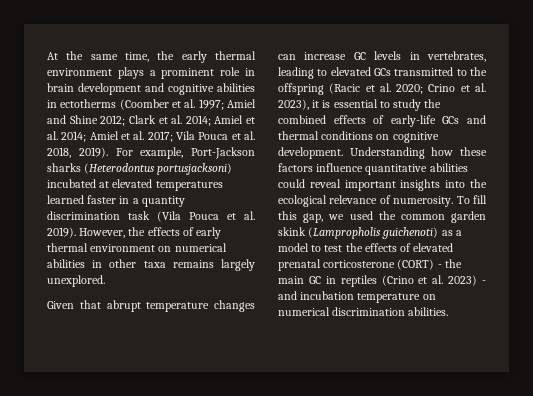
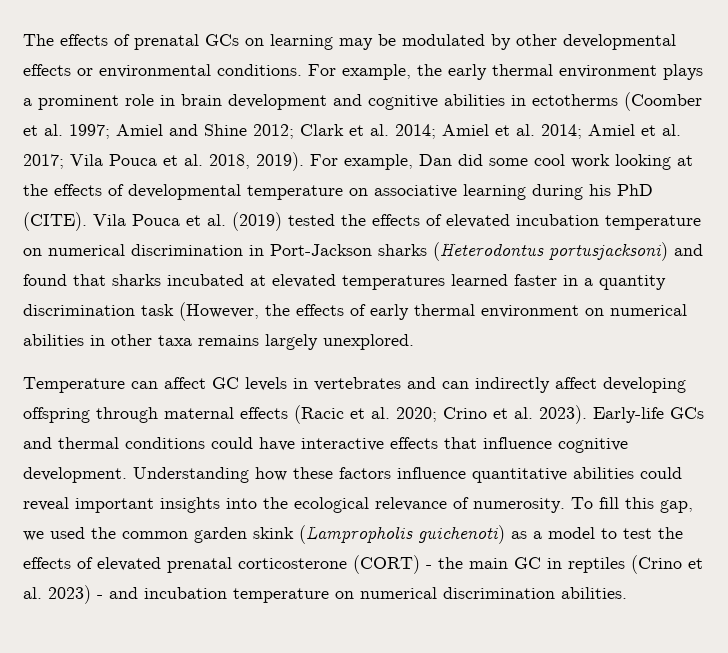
[47,51,149,62] At the same time, -> [23,34,676,50] [23,64,411,80] The effects of prenatal GCs on learning may be modulated by other developmental effects or environmental conditions. For example,
[191,147,255,159] [47,163,233,175] Port-Jackson sharks (Heterodontus portusjacksoni) -> [419,154,693,170] [23,184,653,200] [23,212,701,231] [23,242,703,261] [23,274,161,286] Dan did some cool work looking at the effects of developmental temperature on associative learning during his PhD (CITE). Vila Pouca et al. (2019) tested the effects of elevated incubation temperature on numerical discrimination in Port-Jackson sharks (Heterodontus portusjacksoni) and found that sharks
[157,211,255,222] [47,227,126,238] (Vila Pouca et al. 2019). However, -> [179,302,259,321] (However,
[47,300,255,312] [278,51,486,62] [278,67,487,79] [278,83,324,95] Given that abrupt temperature changes can increase GC levels in vertebrates, leading to elevated GCs transmitted to the offspring -> [23,377,686,393] [23,407,288,423] Temperature can affect GC levels in vertebrates and can indirectly affect developing offspring through maternal effects
[278,99,442,111] [278,115,486,127] [278,131,390,140] 2023), it is essential to study the combined effects of early-life GCs and thermal conditions on -> [539,405,704,424] [23,437,552,451] 2023). Early-life GCs and thermal conditions could have interactive effects that influence

